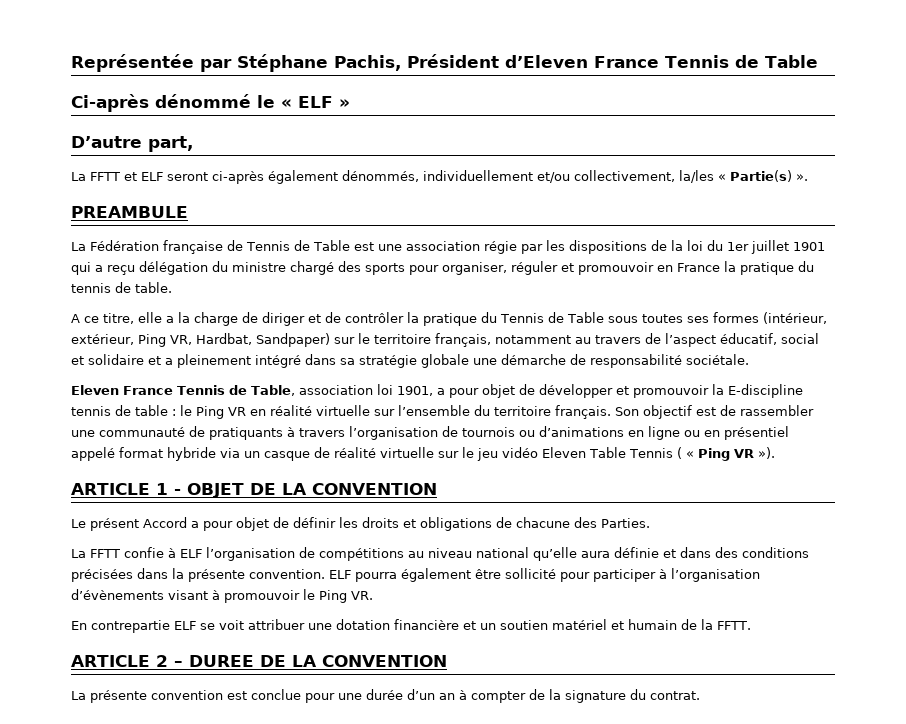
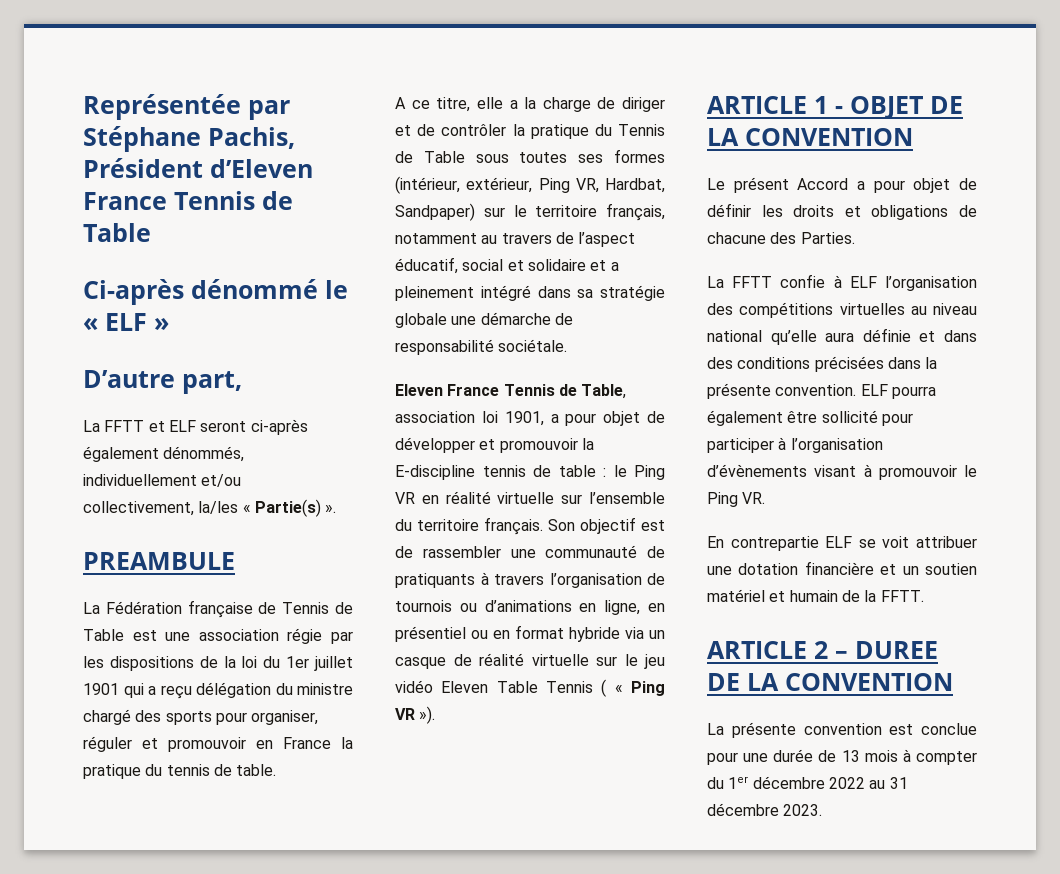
[648,426,789,440] [71,447,115,461] ligne ou en présentiel appelé -> [604,600,665,615] [395,626,510,642] ligne, en présentiel ou en
[299,547,404,561] de compétitions -> [707,302,905,318] des compétitions virtuelles
[407,689,700,703] d’un an à compter de la signature du contrat. -> [818,749,977,765] [707,776,908,789] [707,803,823,816] de 13 mois à compter du 1er décembre 2022 au 31 décembre 2023.

